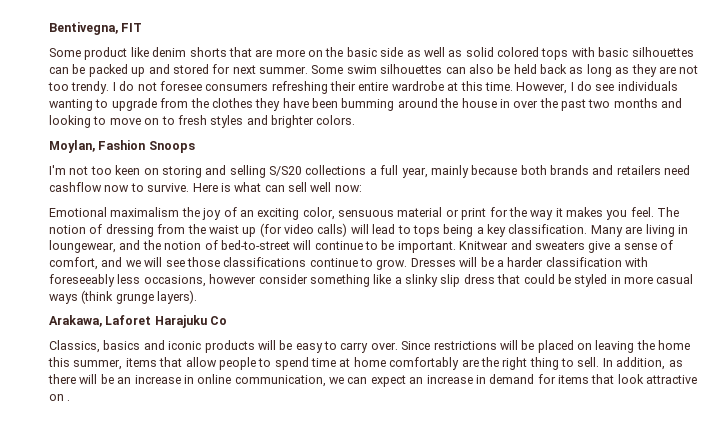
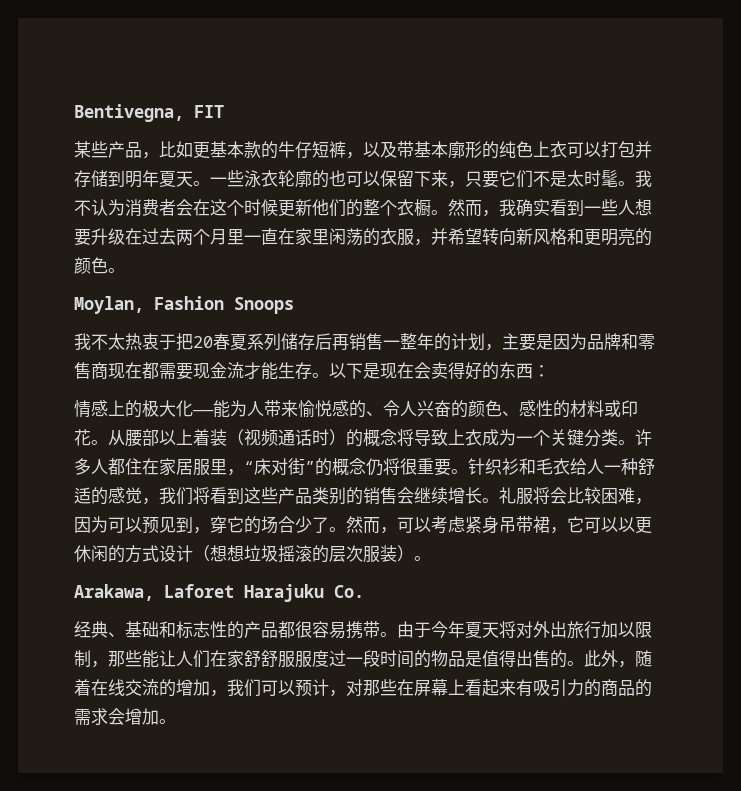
[49,47,694,60] [49,64,699,77] [48,81,678,94] [49,98,683,111] [49,115,356,128] [49,140,195,153] [49,165,691,178] [49,182,362,192] [49,207,680,220] [49,223,688,237] [49,240,674,253] [49,257,648,270] [49,274,694,287] [49,290,198,304] [49,315,228,328] [49,340,691,353] [48,357,683,370] [48,374,698,387] [49,394,71,401] Some product like denim shorts that are more on the basic side as well as solid colored tops with basic silhouettes can be packed up and stored for next summer. Some swim silhouettes can also be held back as long as they are not too trendy. I do not foresee consumers refreshing their entire wardrobe at this time. However, I do see individuals wanting to upgrade from the clothes they have been bumming around the house in over the past two months and looking to move on to fresh styles and brighter colors. // Moylan, Fashion Snoops // I'm not too keen on storing and selling S/S20 collections a full year, mainly because both brands and retailers need cashflow now to survive. Here is what can sell well now: // Emotional maximalism the joy of an exciting color, sensuous material or print for the way it makes you feel. The notion of dressing from the waist up (for video calls) will lead to tops being a key classification. Many are living in loungewear, and the notion of bed-to-street will continue to be important. Knitwear and sweaters give a sense of comfort, and we will see those classifications continue to grow. Dresses will be a harder classification with foreseeably less occasions, however consider something like a slinky slip dress that could be styled in more casual ways (think grunge layers). // Arakawa, Laforet Harajuku Co // Classics, basics and iconic products will be easy to carry over. Since restrictions will be placed on leaving the home this summer, items that allow people to spend time at home comfortably are the right thing to sell. In addition, as there will be an increase in online communication, we can expect an increase in demand for items that look attractive on . -> [74,141,652,159] [74,169,652,188] [74,199,652,217] [74,228,652,246] [74,257,125,274] [74,296,294,314] [74,333,655,351] [74,362,550,380] [74,400,638,418] [74,429,652,447] [74,458,655,476] [74,487,652,505] [74,516,652,534] [74,545,431,563] [74,584,364,602] [74,621,652,639] [74,650,652,668] [74,679,652,697] [74,708,176,725] 某些产品，比如更基本款的牛仔短裤，以及带基本廓形的纯色上衣可以打包并存储到明年夏天。一些泳衣轮廓的也可以保留下来，只要它们不是太时髦。我不认为消费者会在这个时候更新他们的整个衣橱。然而，我确实看到一些人想要升级在过去两个月里一直在家里闲荡的衣服，并希望转向新风格和更明亮的颜色。 // Moylan, Fashion Snoops // 我不太热衷于把20春夏系列储存后再销售一整年的计划，主要是因为品牌和零售商现在都需要现金流才能生存。以下是现在会卖得好的东西： // 情感上的极大化——能为人带来愉悦感的、令人兴奋的颜色、感性的材料或印花。从腰部以上着装（视频通话时）的概念将导致上衣成为一个关键分类。许多人都住在家居服里，“床对街”的概念仍将很重要。针织衫和毛衣给人一种舒适的感觉，我们将看到这些产品类别的销售会继续增长。礼服将会比较困难，因为可以预见到，穿它的场合少了。然而，可以考虑紧身吊带裙，它可以以更休闲的方式设计（想想垃圾摇滚的层次服装）。 // Arakawa, Laforet Harajuku Co. // 经典、基础和标志性的产品都很容易携带。由于今年夏天将对外出旅行加以限制，那些能让人们在家舒舒服服度过一段时间的物品是值得出售的。此外，随着在线交流的增加，我们可以预计，对那些在屏幕上看起来有吸引力的商品的需求会增加。

